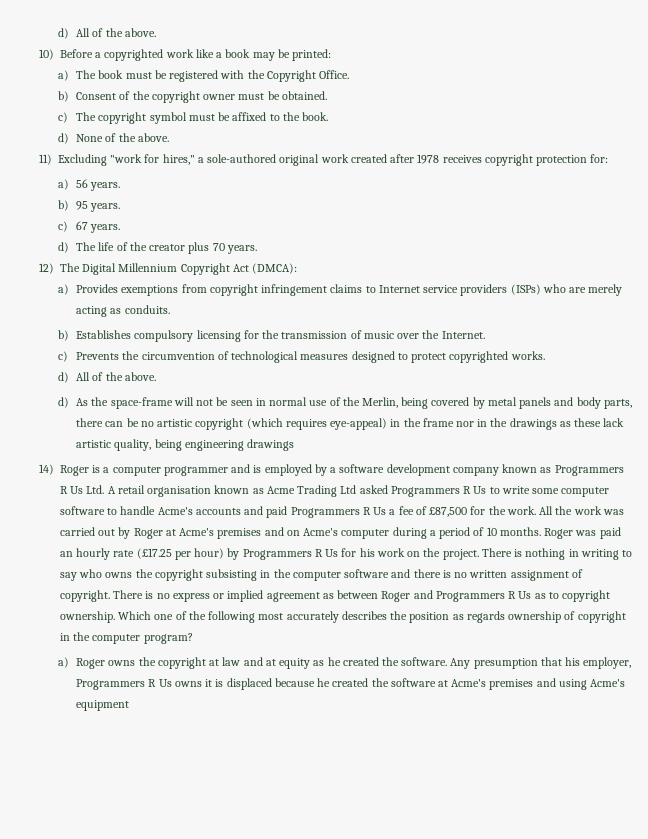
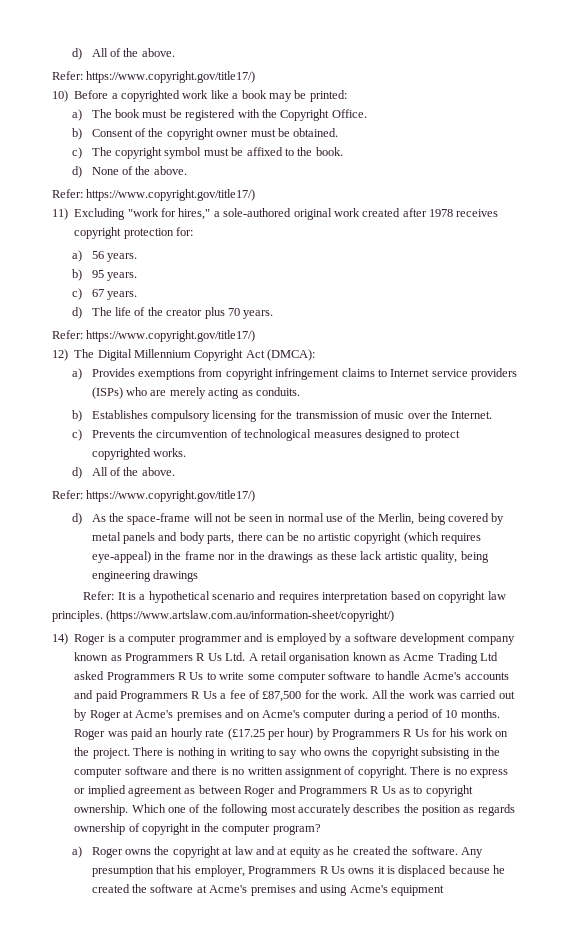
[57,28,156,39] d) All of the above. -> [71,48,175,60] [52,71,256,83] d) All of the above. // Refer: https://www.copyright.gov/title17/)
(169, 137) none -> [52,189,256,201] // Refer: https://www.copyright.gov/title17/)
(257, 249) none -> [52,330,256,342] // Refer: https://www.copyright.gov/title17/)
(156, 376) none -> [52,490,256,502] // Refer: https://www.copyright.gov/title17/)
(295, 445) none -> [83,591,506,603] [52,610,395,622] // Refer: It is a hypothetical scenario and requires interpretation based on copyright law principles. (https://www.artslaw.com.au/information-sheet/copyright/)

